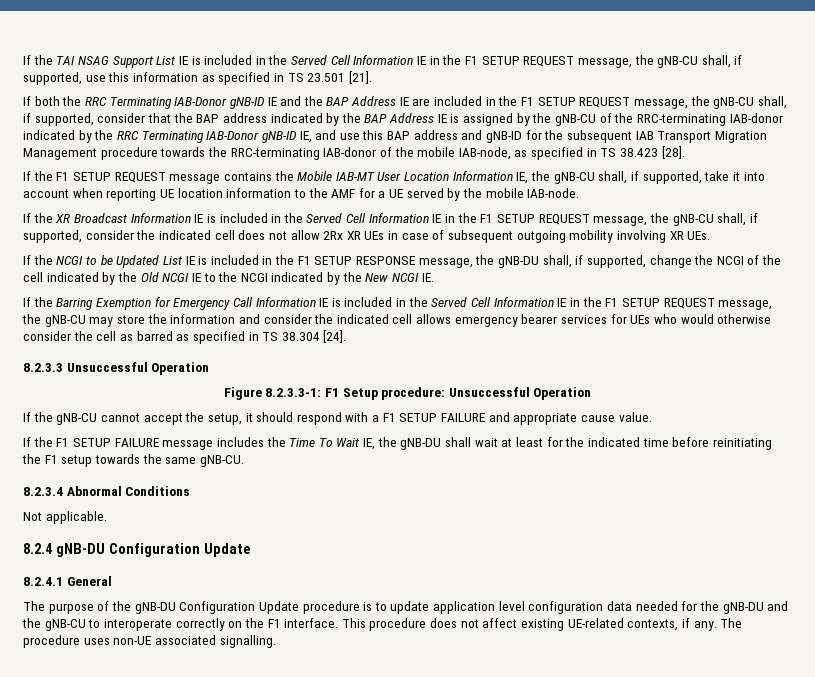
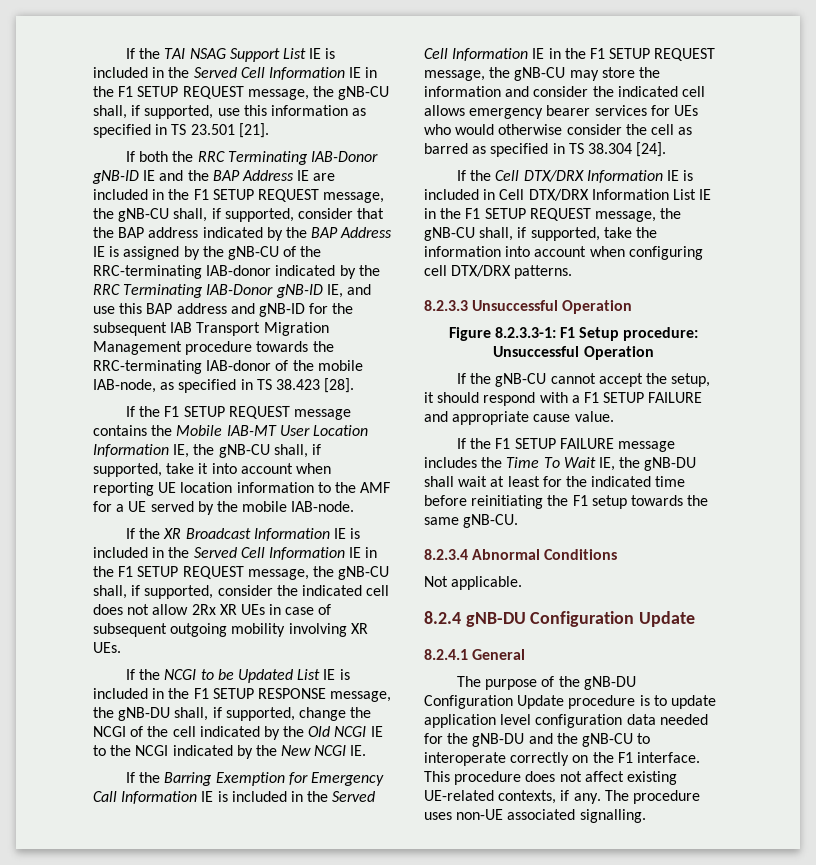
(347, 336) none -> [457,170,694,183] [424,189,712,201] [424,208,682,222] [424,227,657,241] [424,246,703,260] [424,265,573,279] // If the Cell DTX/DRX Information IE is included in Cell DTX/DRX Information List IE in the F1 SETUP REQUEST message, the gNB-CU shall, if supported, take the information into account when configuring cell DTX/DRX patterns.

